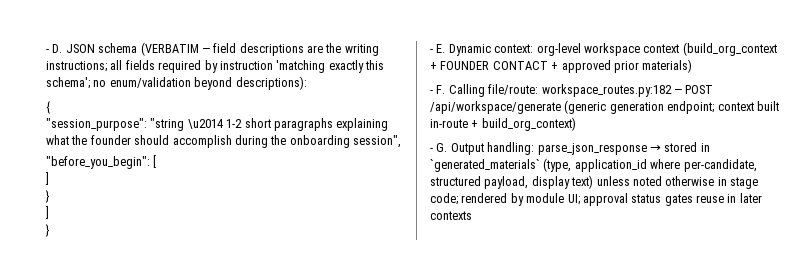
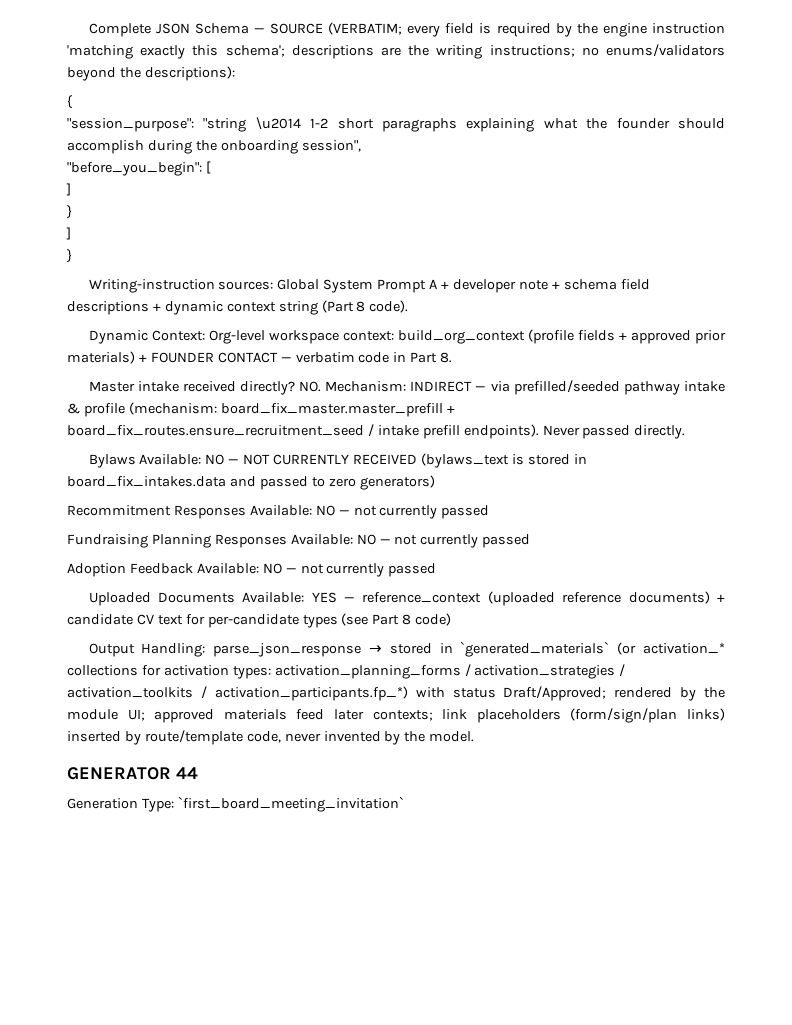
[46,42,237,56] - D. JSON schema (VERBATIM — field -> [88,22,725,37] [67,45,285,59] Complete JSON Schema — SOURCE (VERBATIM; every field is required by the engine instruction 'matching exactly this schema';
[110,60,384,73] [46,77,233,90] all fields required by instruction 'matching exactly this schema'; no enum/validation beyond -> [581,44,725,57] [67,67,141,81] no enums/validators beyond the
[430,42,777,56] [430,59,693,73] [430,84,714,97] [430,100,779,114] [430,117,576,131] [430,142,535,155] - E. Dynamic context: org-level workspace context (build_org_context + FOUNDER CONTACT + approved prior materials) // - F. Calling file/route: workspace_routes.py:182 — POST /api/workspace/generate (generic generation endpoint; context built in-route + build_org_context) // - G. Output handling: -> [88,279,650,293] [67,300,409,315] [88,329,726,344] [67,351,453,364] [88,380,725,395] [67,402,455,417] [67,424,686,439] [88,453,587,468] [67,475,435,490] [67,505,490,519] [67,534,531,548] [67,563,437,577] [88,591,725,606] [67,613,452,628] [88,643,206,657] Writing-instruction sources: Global System Prompt A + developer note + schema field descriptions + dynamic context string (Part 8 code). // Dynamic Context: Org-level workspace context: build_org_context (profile fields + approved prior materials) + FOUNDER CONTACT — verbatim code in Part 8. // Master intake received directly? NO. Mechanism: INDIRECT — via prefilled/seeded pathway intake & profile (mechanism: board_fix_master.master_prefill + board_fix_routes.ensure_recruitment_seed / intake prefill endpoints). Never passed directly. // Bylaws Available: NO — NOT CURRENTLY RECEIVED (bylaws_text is stored in board_fix_intakes.data and passed to zero generators) // Recommitment Responses Available: NO — not currently passed // Fundraising Planning Responses Available: NO — not currently passed // Adoption Feedback Available: NO — not currently passed // Uploaded Documents Available: YES — reference_context (uploaded reference documents) + candidate CV text for per-candidate types (see Part 8 code) // Output Handling:
[543,158,757,172] [430,175,758,189] [430,193,458,205] (type, application_id where per-candidate, structured payload, display text) unless noted otherwise in stage code; -> [617,642,726,655] [67,664,626,679] [67,686,607,701] (or activation_* collections for activation types: activation_planning_forms / activation_strategies / activation_toolkits / activation_participants.fp_*) with status Draft/Approved;
(524, 199) none -> [704,687,725,698] the
[582,193,762,206] [430,211,472,220] approval status gates reuse in later contexts -> [154,708,726,723] [67,730,475,745] [67,767,198,780] [67,796,404,812] approved materials feed later contexts; link placeholders (form/sign/plan links) inserted by route/template code, never invented by the model. // GENERATOR 44 // Generation Type: `first_board_meeting_invitation`

